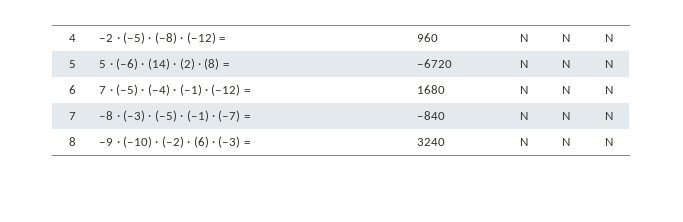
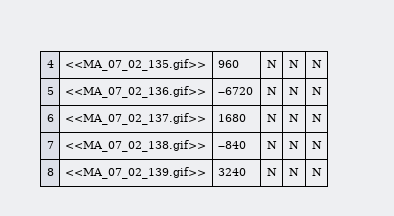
[99,32,225,44] ‒2 · (‒5) · (‒8) · (‒12) = -> [64,59,206,71] <<MA_07_02_135.gif>>
[99,58,229,70] 5 · (‒6) · (14) · (2) · (8) = -> [64,86,206,98] <<MA_07_02_136.gif>>
[99,84,250,96] 7 · (‒5) · (‒4) · (‒1) · (‒12) = -> [64,113,206,125] <<MA_07_02_137.gif>>
[99,110,250,122] ‒8 · (‒3) · (‒5) · (‒1) · (‒7) = -> [64,140,206,152] <<MA_07_02_138.gif>>
[99,136,250,148] ‒9 · (‒10) · (‒2) · (6) · (‒3) = -> [64,167,206,179] <<MA_07_02_139.gif>>

